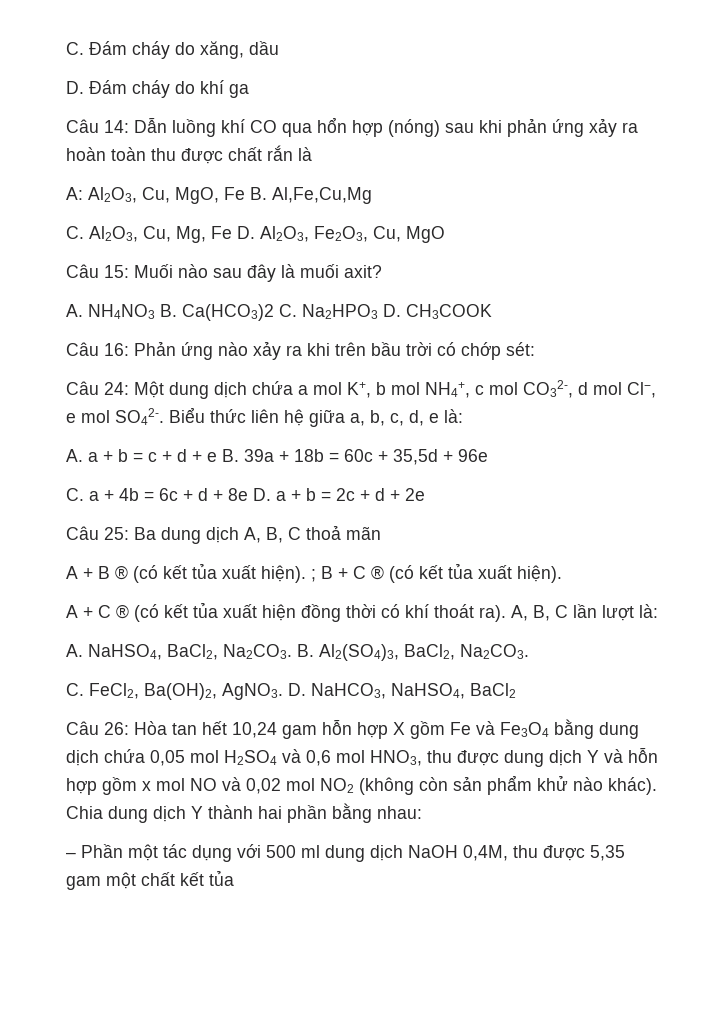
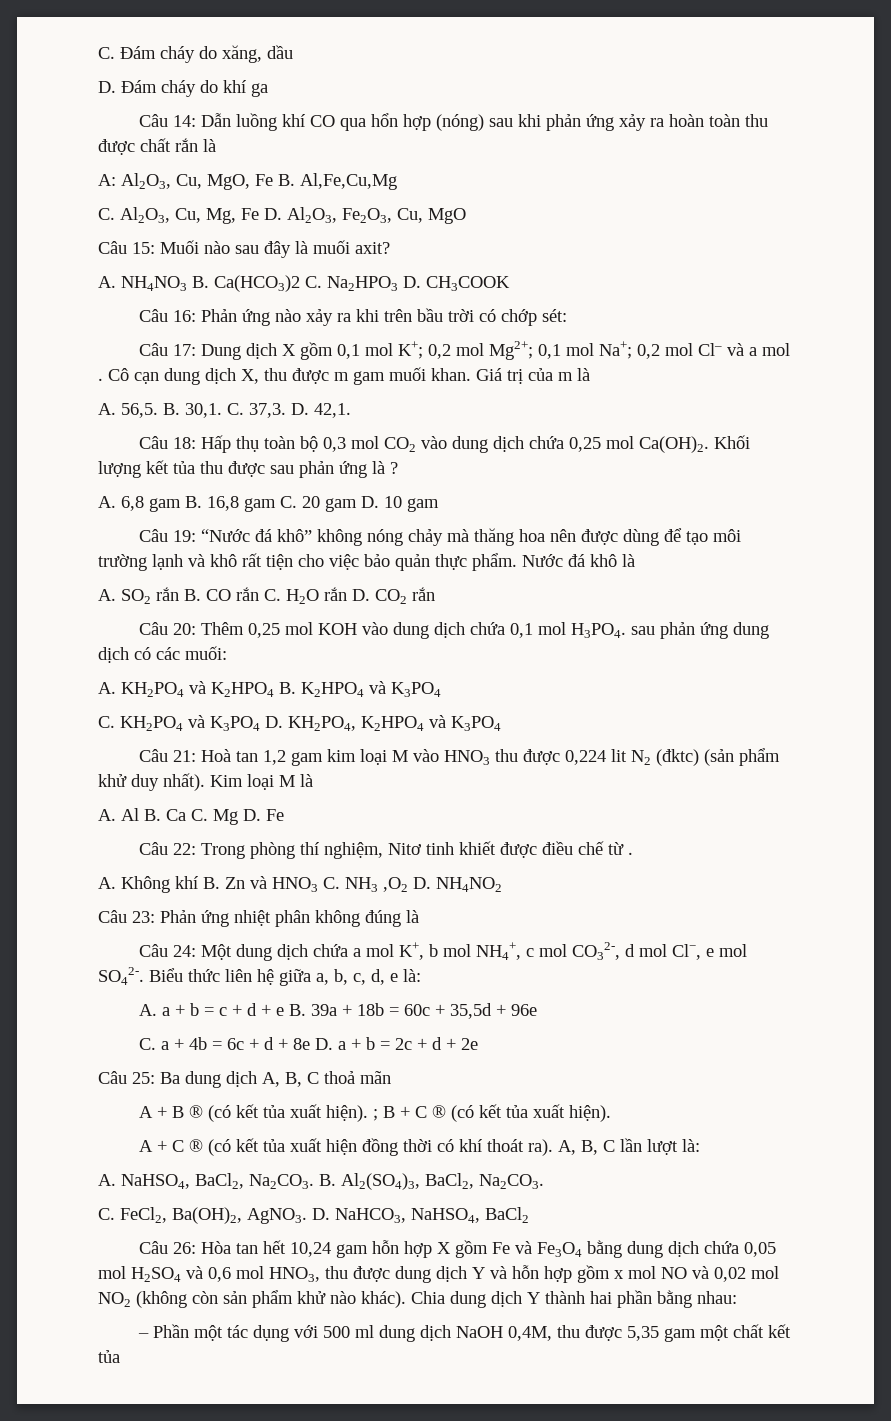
(535, 349) none -> [138,341,790,360] [98,367,590,385] [98,403,351,418] [138,435,750,453] [98,460,398,478] [98,496,439,512] [138,528,741,546] [98,553,635,571] [98,587,435,604] [138,622,769,639] [98,646,227,663] [98,681,441,697] [98,715,501,731] [138,748,780,766] [98,773,313,791] [98,808,284,825] [138,841,633,859] [98,876,502,893] [98,910,419,927] // Câu 17: Dung dịch X gồm 0,1 mol K+; 0,2 mol Mg2+; 0,1 mol Na+; 0,2 mol Cl– và a mol . Cô cạn dung dịch X, thu được m gam muối khan. Giá trị của m là // A. 56,5. B. 30,1. C. 37,3. D. 42,1. // Câu 18: Hấp thụ toàn bộ 0,3 mol CO2 vào dung dịch chứa 0,25 mol Ca(OH)2. Khối lượng kết tủa thu được sau phản ứng là ? // A. 6,8 gam B. 16,8 gam C. 20 gam D. 10 gam // Câu 19: “Nước đá khô” không nóng chảy mà thăng hoa nên được dùng để tạo môi trường lạnh và khô rất tiện cho việc bảo quản thực phẩm. Nước đá khô là // A. SO2 rắn B. CO rắn C. H2O rắn D. CO2 rắn // Câu 20: Thêm 0,25 mol KOH vào dung dịch chứa 0,1 mol H3PO4. sau phản ứng dung dịch có các muối: // A. KH2PO4 và K2HPO4 B. K2HPO4 và K3PO4 // C. KH2PO4 và K3PO4 D. KH2PO4, K2HPO4 và K3PO4 // Câu 21: Hoà tan 1,2 gam kim loại M vào HNO3 thu được 0,224 lit N2 (đktc) (sản phẩm khử duy nhất). Kim loại M là // A. Al B. Ca C. Mg D. Fe // Câu 22: Trong phòng thí nghiệm, Nitơ tinh khiết được điều chế từ . // A. Không khí B. Zn và HNO3 C. NH3 ,O2 D. NH4NO2 // Câu 23: Phản ứng nhiệt phân không đúng là

